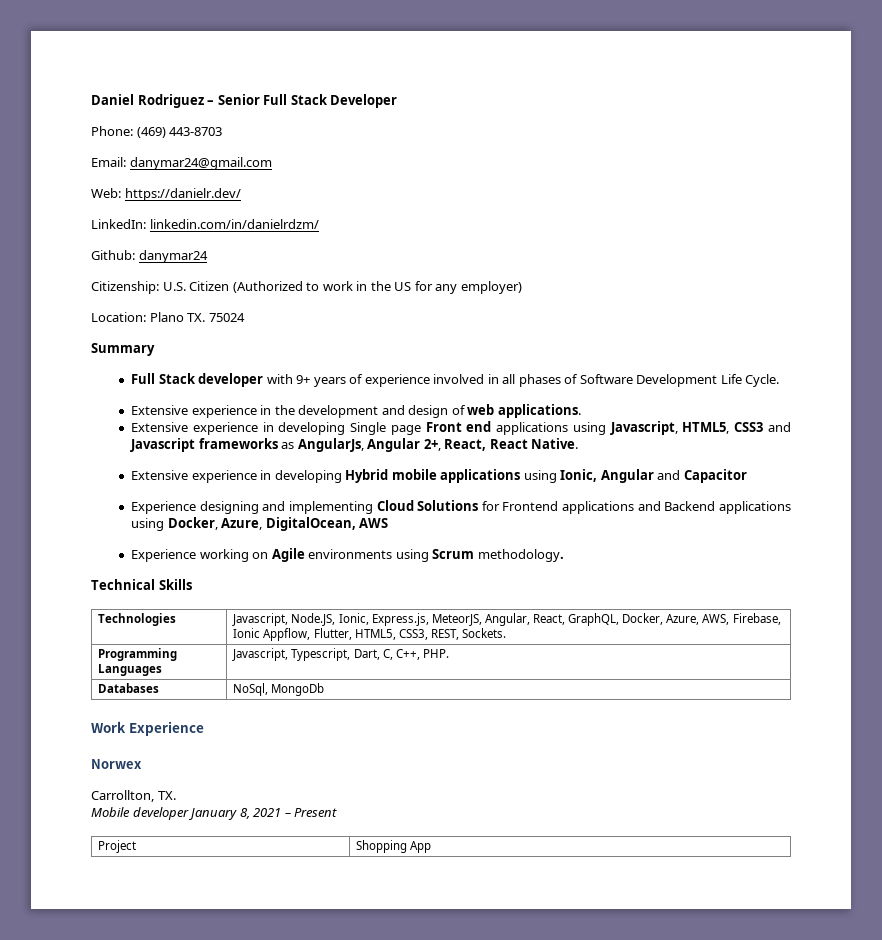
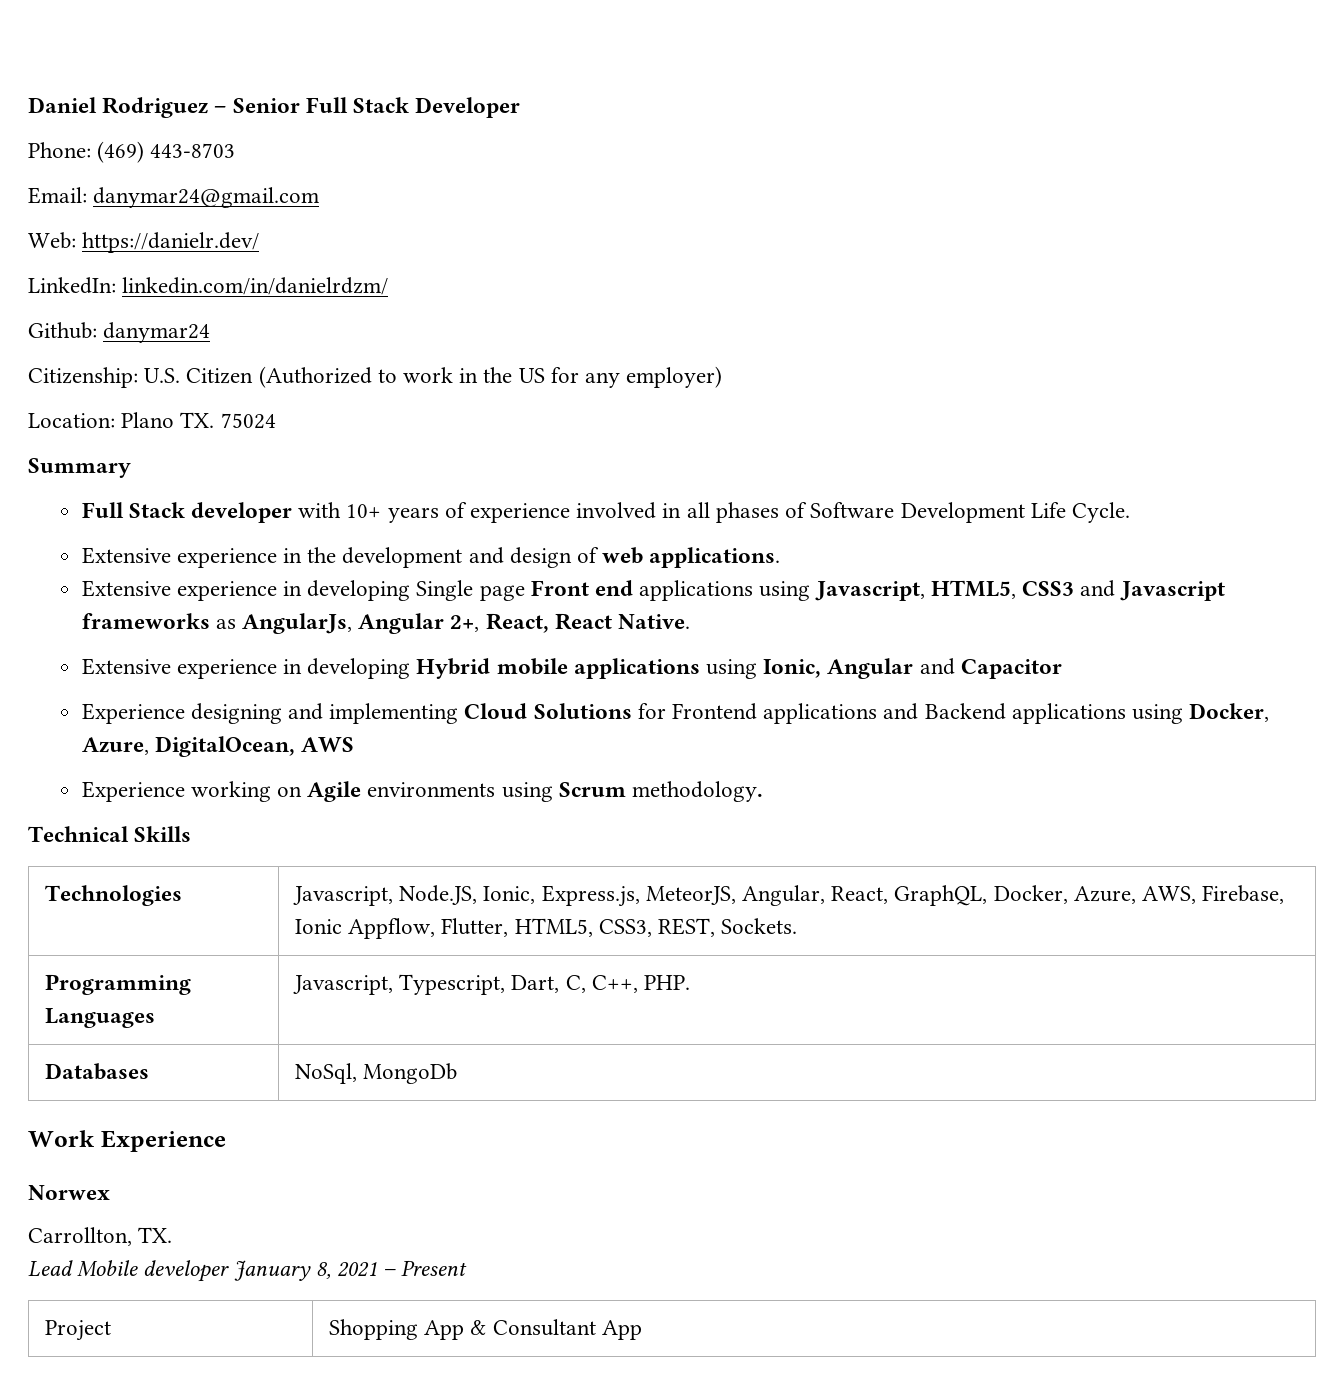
[296,375,311,384] 9+ -> [346,504,382,518] 10+
(176, 795) none -> [28,1260,73,1277] Lead
(432, 847) none -> [470,1319,642,1340] & Consultant App

